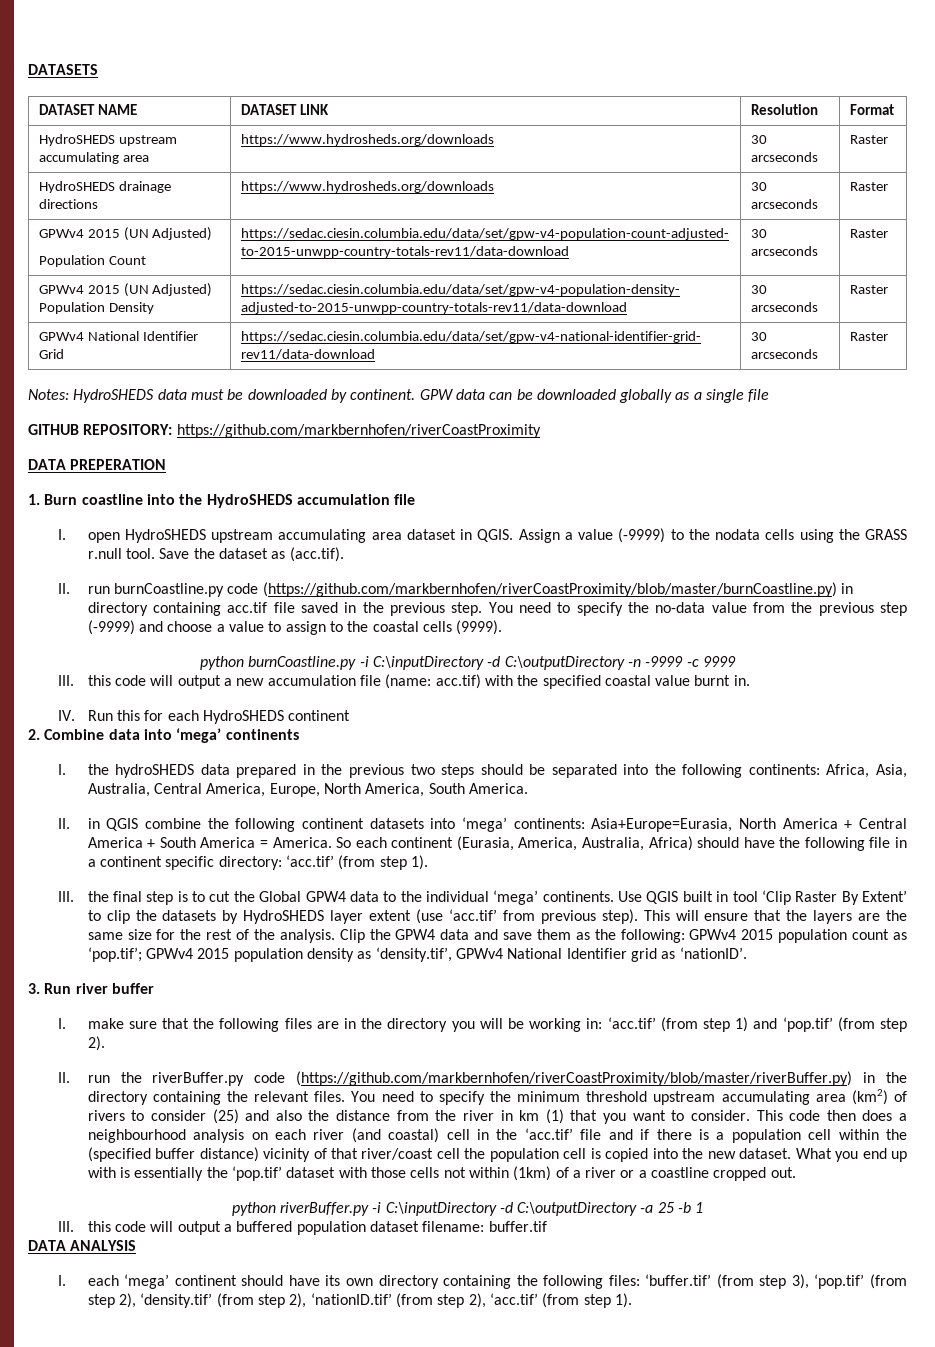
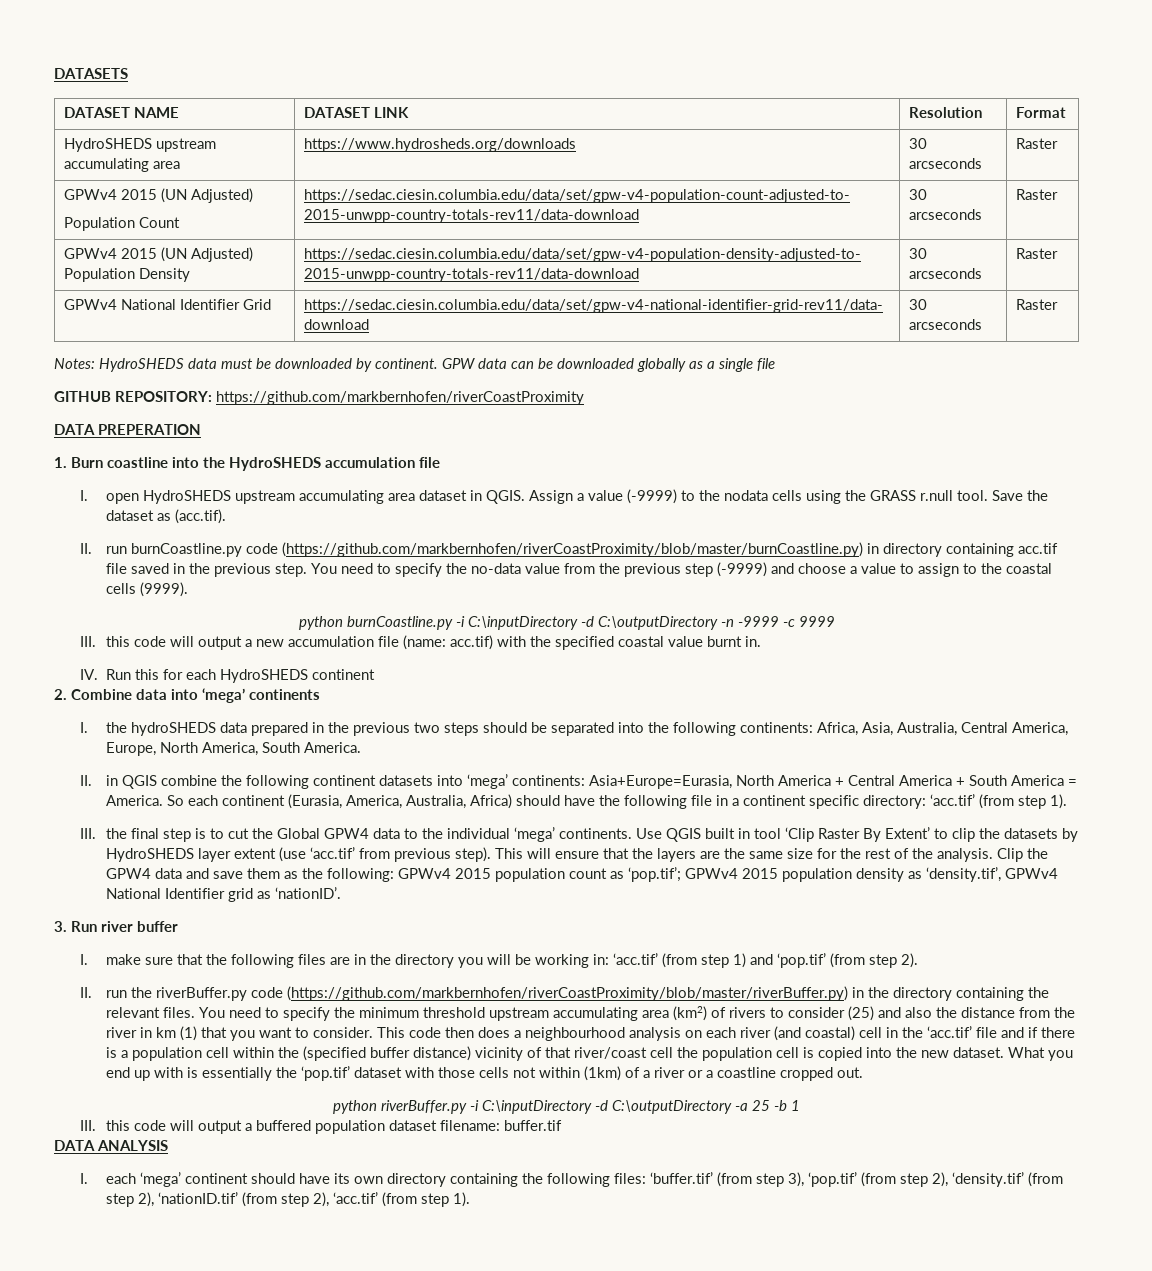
[38,181,171,193] [38,199,98,209] [240,181,494,193] [750,182,767,191] [750,199,818,209] [849,182,888,191] // HydroSHEDS drainage directions | https://www.hydrosheds.org/downloads | 30 arcseconds | Raster -> (1059, 143) none

